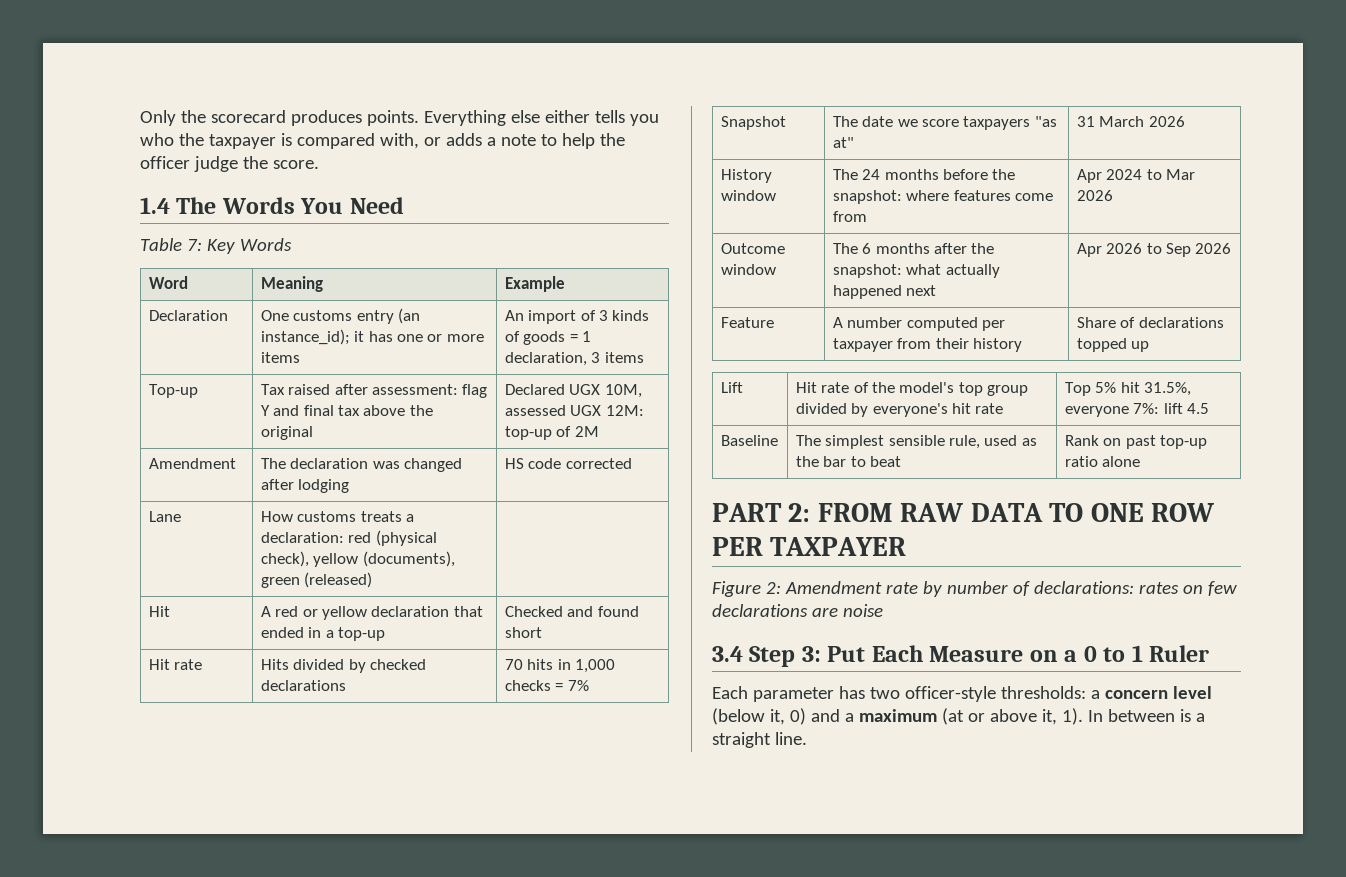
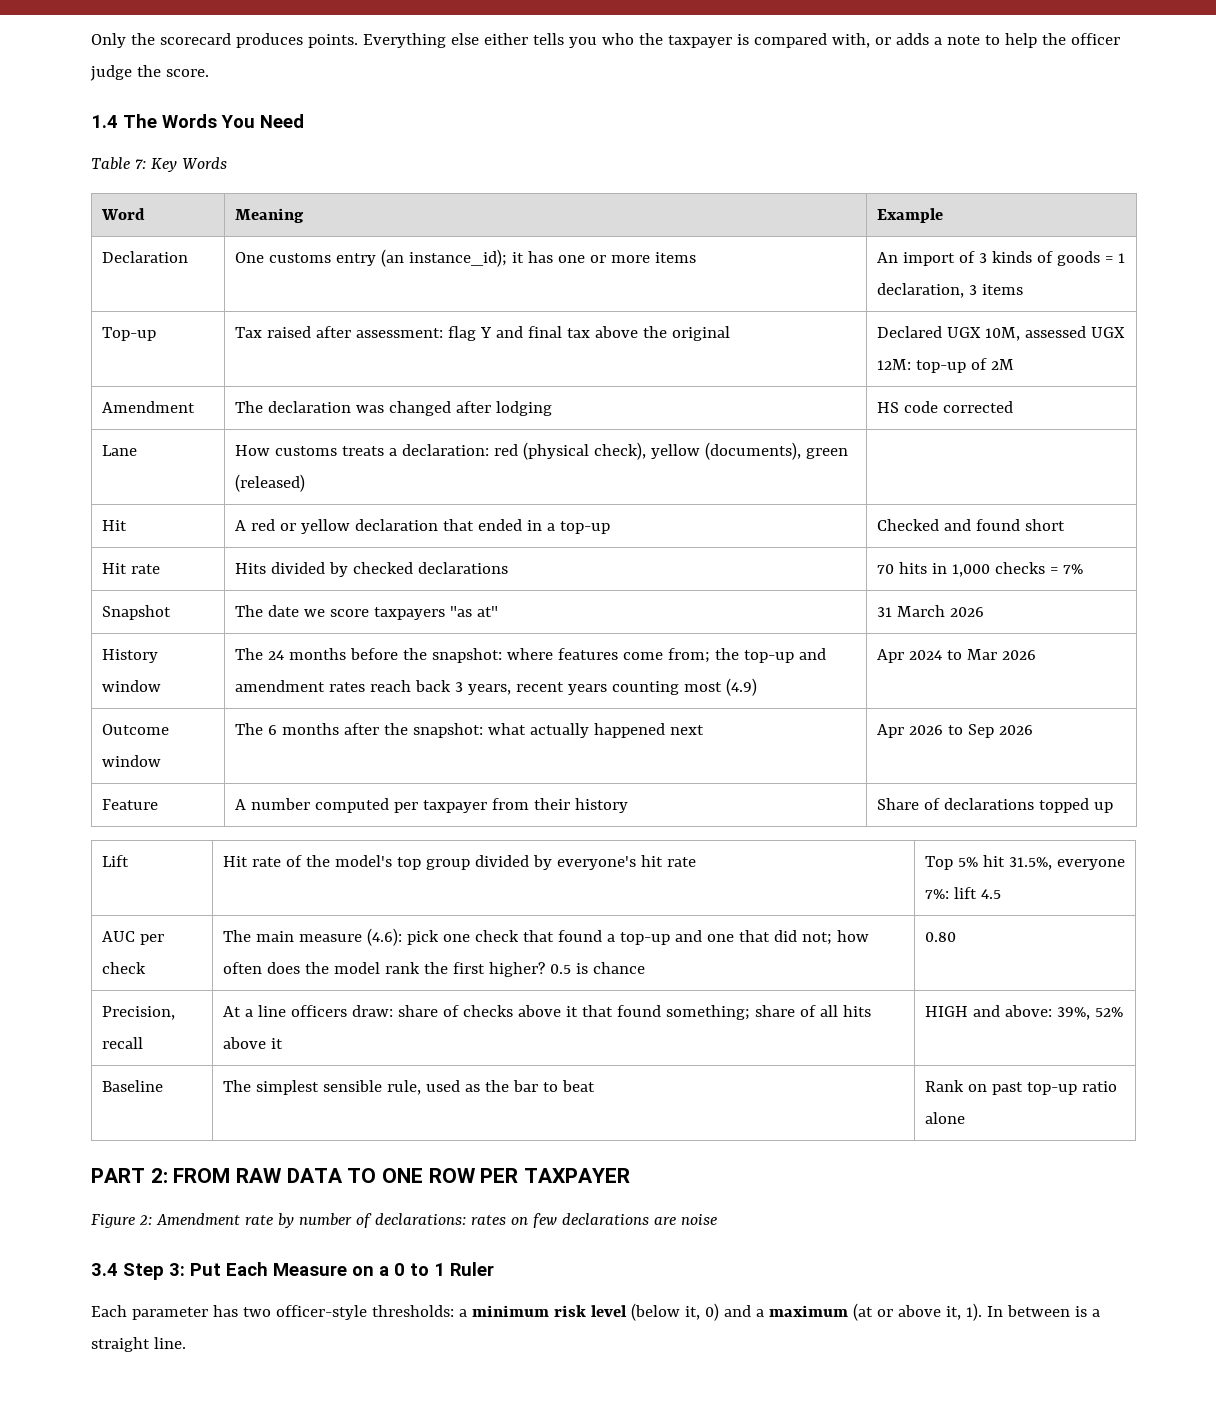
[832,211,867,222] from -> [667,648,826,663] [234,678,757,696] from; the top-up and amendment rates reach back 3 years, recent years counting most (4.9)
(1210, 408) none -> [101,931,164,945] [101,962,146,974] [222,928,869,946] [222,962,645,977] [924,932,956,942] [101,1006,175,1020] [101,1037,143,1049] [222,1005,871,1020] [222,1037,283,1049] [924,1005,1123,1020] // AUC per check | The main measure (4.6): pick one check that found a top-up and one that did not; how often does the model rank the first higher? 0.5 is chance | 0.80 // Precision, recall | At a line officers draw: share of checks above it that found something; share of all hits above it | HIGH and above: 39%, 52%
[1104,690,1168,699] concern -> [471,1305,586,1317] minimum risk

